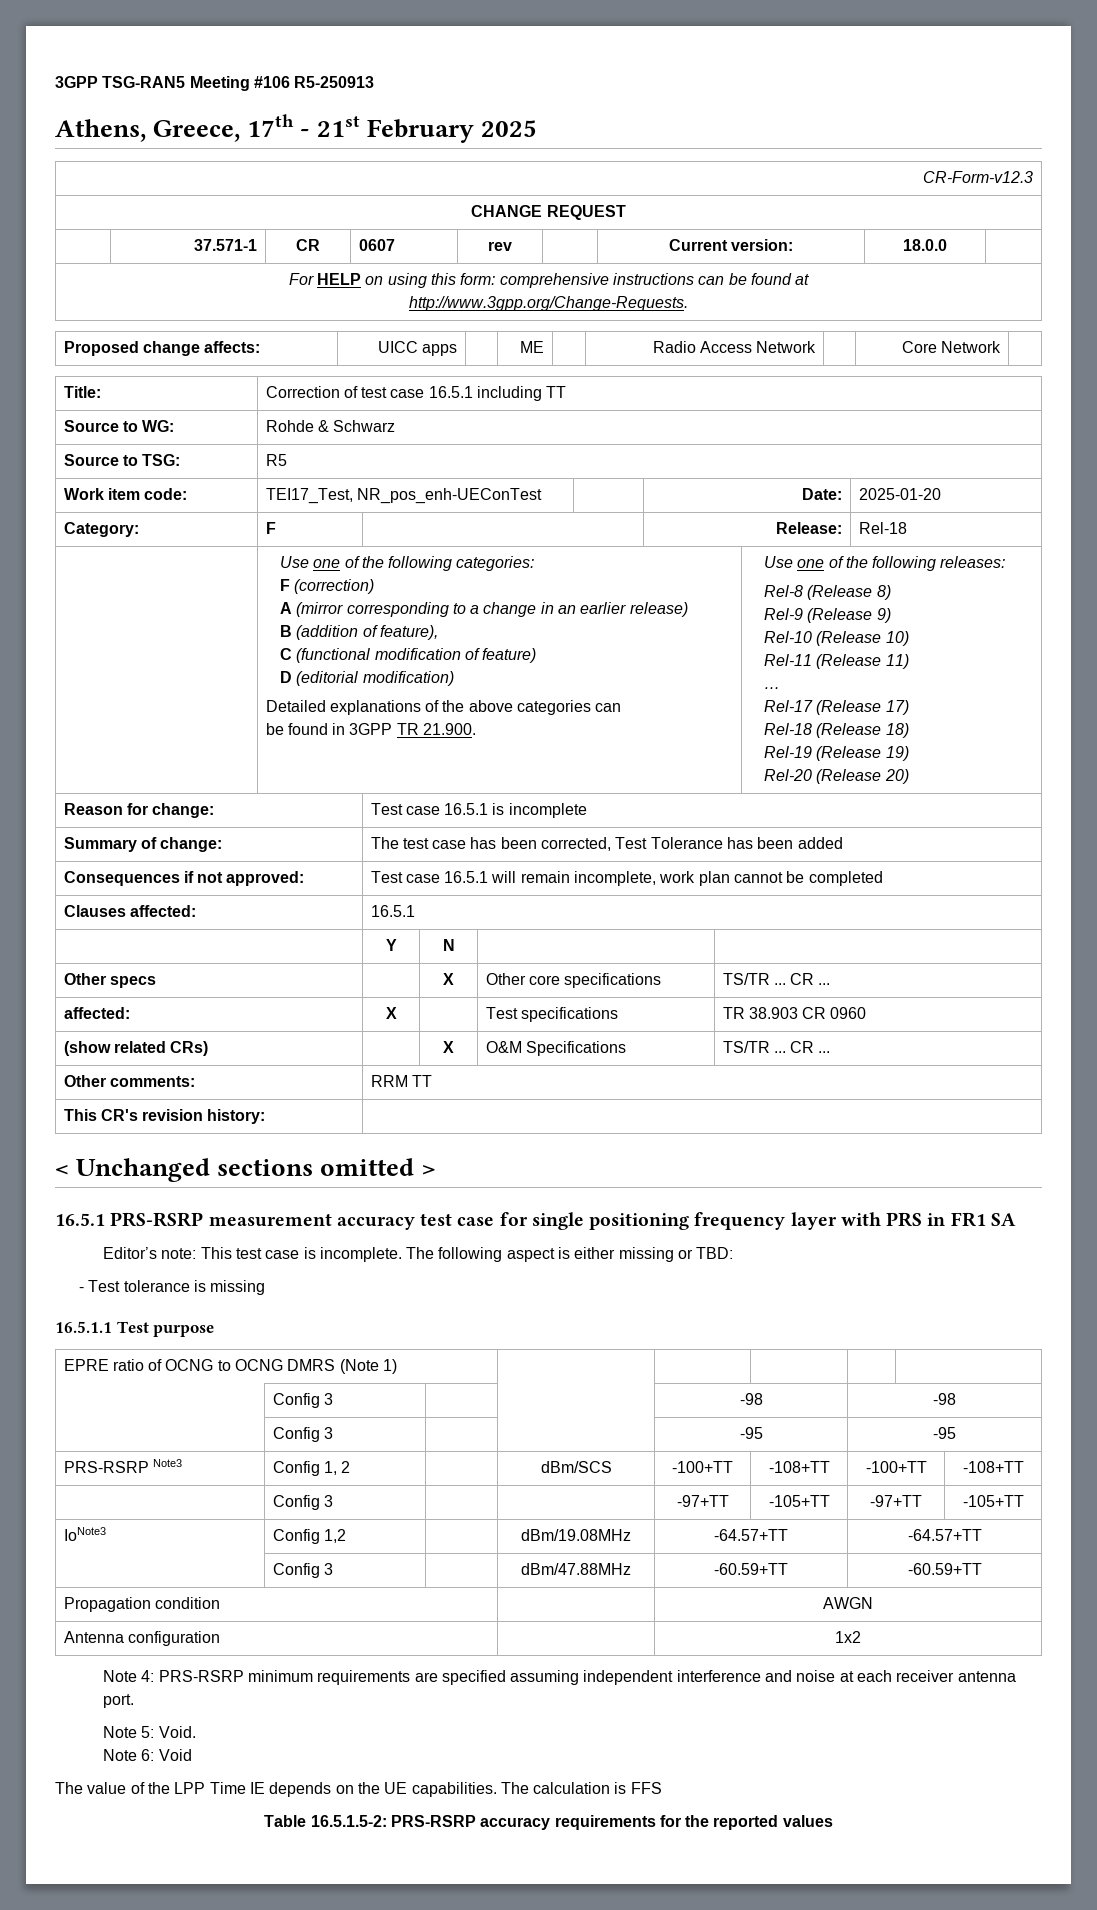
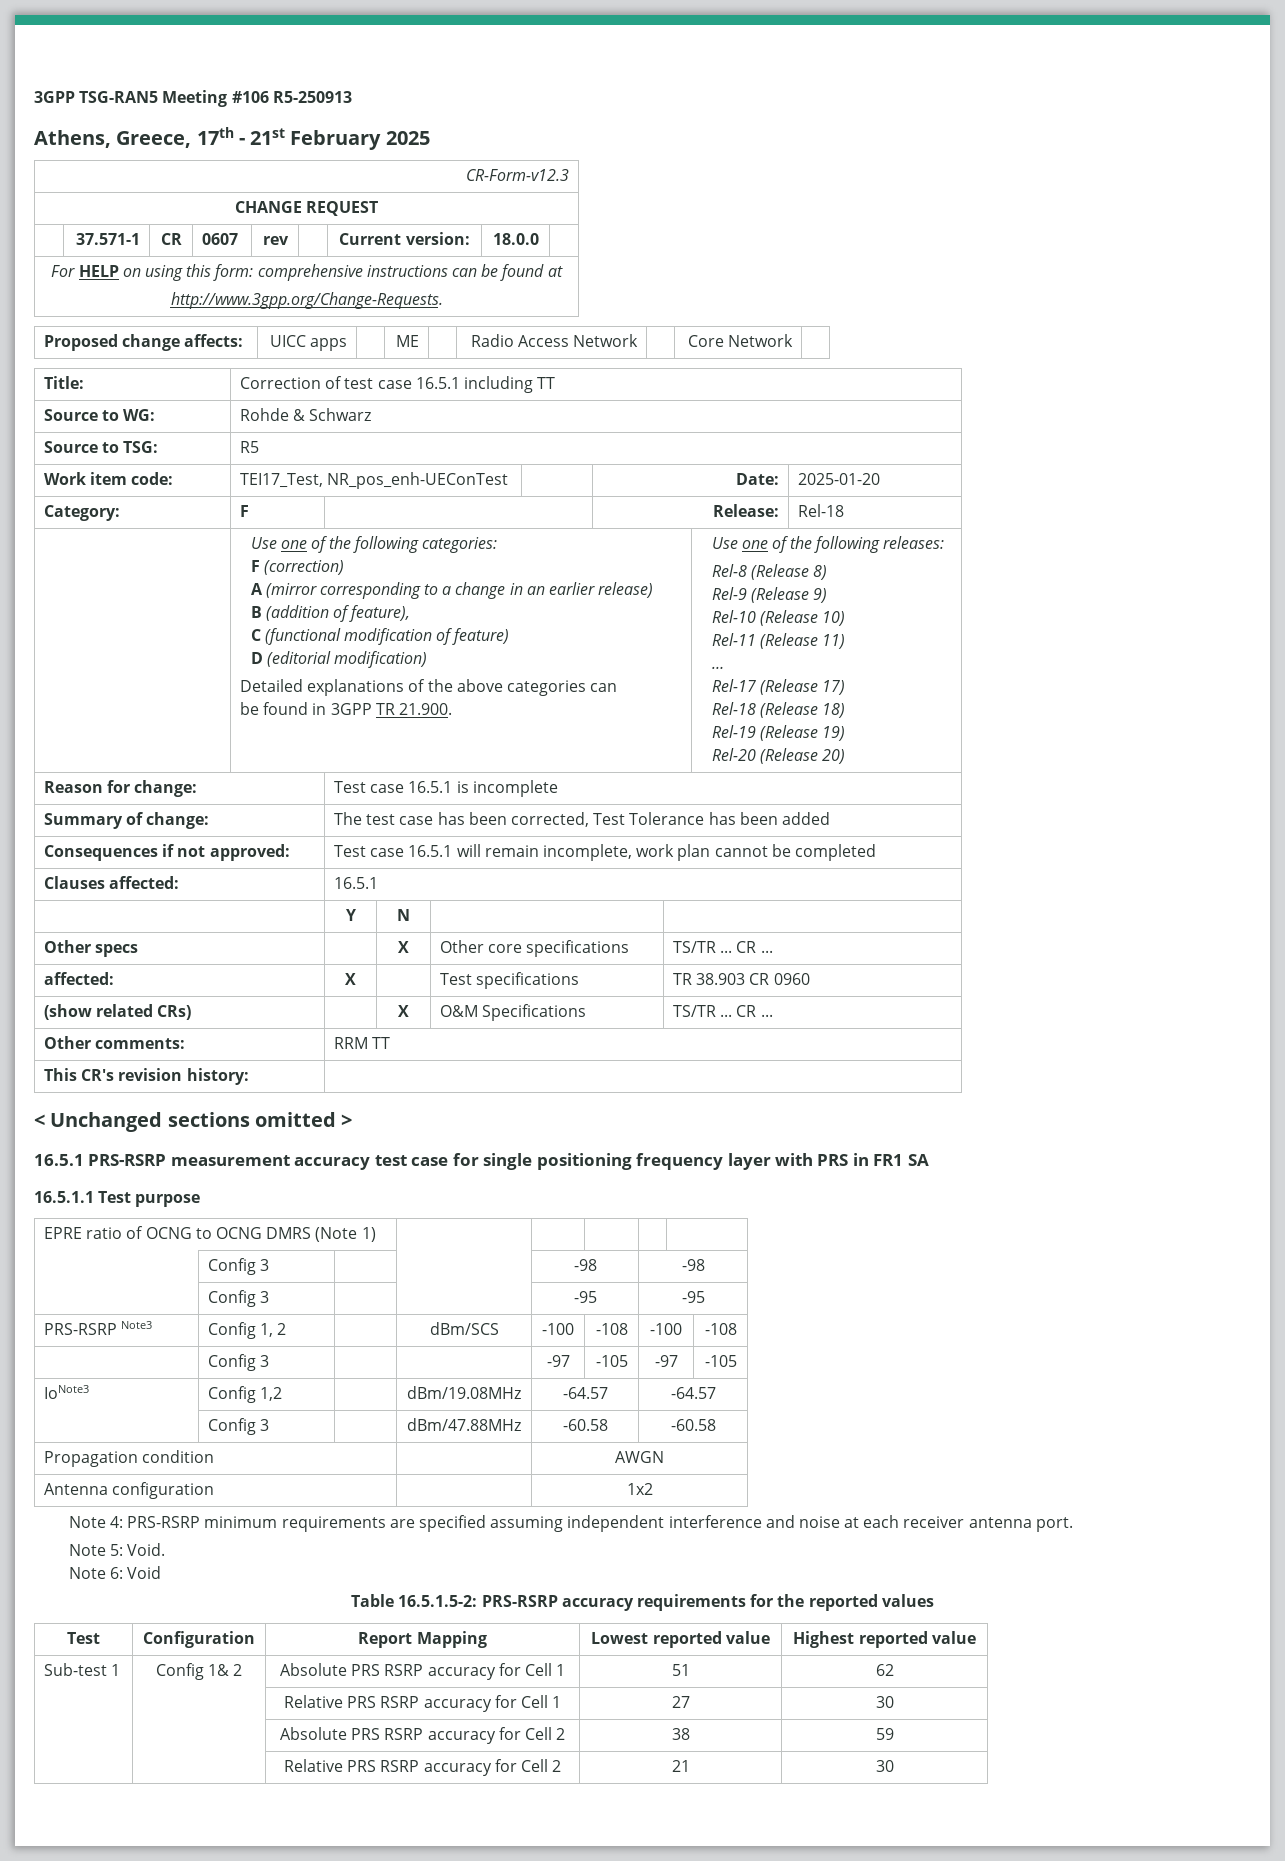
[102,1247,734,1262] [78,1280,266,1295] // Editor’s note: This test case is incomplete. The following aspect is either missing or TBD: // - Test tolerance is missing -> (929, 1160) none
[672,1461,733,1473] [768,1461,830,1473] [865,1461,927,1473] [962,1461,1024,1473] [272,1495,333,1510] [676,1495,729,1507] [768,1495,830,1507] [870,1495,922,1507] [962,1495,1024,1507] -100+TT | -108+TT | -100+TT | -108+TT // | Config 3 | | | -97+TT | -105+TT | -97+TT | -105+TT -> [542,1323,574,1335] [595,1323,628,1335] [650,1323,682,1335] [704,1323,737,1335] [208,1354,270,1371] [546,1355,570,1367] [595,1355,628,1367] [654,1355,678,1367] [704,1355,737,1367] -100 | -108 | -100 | -108 // | Config 3 | | | -97 | -105 | -97 | -105
[714,1529,788,1541] [907,1529,982,1541] -64.57+TT | -64.57+TT -> [562,1387,608,1399] [670,1387,716,1399] -64.57 | -64.57
[714,1563,788,1575] [907,1563,982,1575] -60.59+TT | -60.59+TT -> [562,1419,608,1431] [670,1419,716,1431] -60.58 | -60.58
[55,1782,662,1797] // The value of the LPP Time IE depends on the UE capabilities. The calculation is FFS -> (162, 1572) none
(833, 1821) none -> [67,1632,101,1644] [143,1631,255,1648] [358,1631,487,1648] [591,1631,770,1648] [793,1631,976,1648] [44,1663,121,1676] [155,1663,243,1680] [279,1663,566,1680] [671,1664,690,1676] [875,1664,894,1676] [283,1695,562,1712] [671,1696,690,1708] [875,1696,894,1708] [279,1727,566,1744] [671,1728,690,1740] [875,1728,894,1740] [283,1759,562,1776] [671,1760,690,1772] [875,1760,894,1772] // Test | Configuration | Report Mapping | Lowest reported value | Highest reported value // Sub-test 1 | Config 1& 2 | Absolute PRS RSRP accuracy for Cell 1 | 51 | 62 // | | Relative PRS RSRP accuracy for Cell 1 | 27 | 30 // | | Absolute PRS RSRP accuracy for Cell 2 | 38 | 59 // | | Relative PRS RSRP accuracy for Cell 2 | 21 | 30

